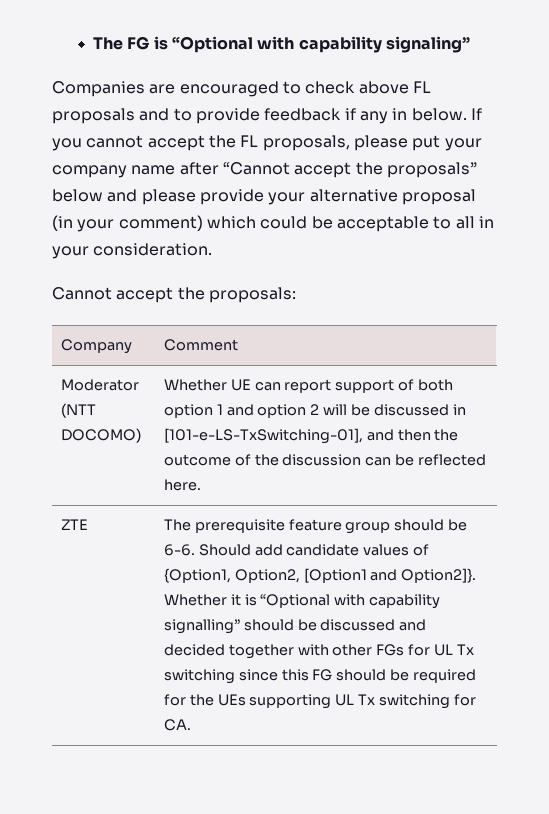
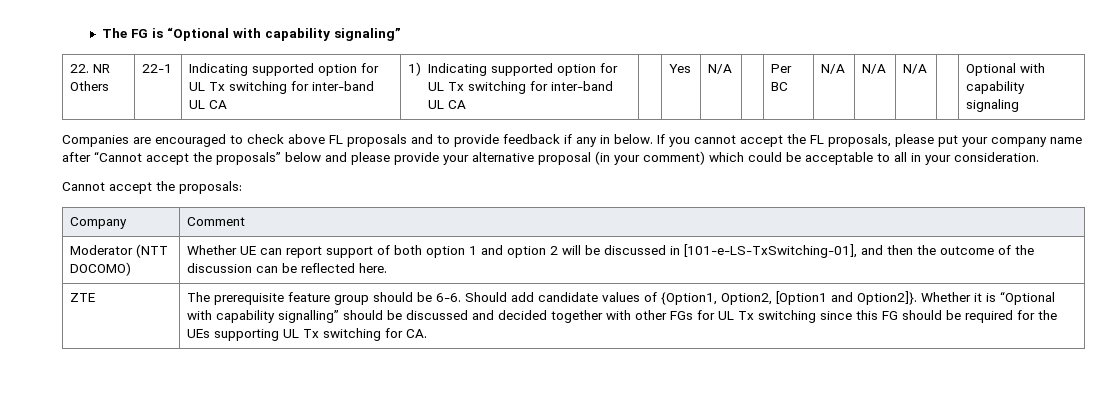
(471, 44) none -> [69,64,110,73] [69,81,109,91] [141,64,172,73] [188,63,379,76] [188,81,374,94] [188,100,227,109] [407,62,618,76] [427,81,613,94] [427,100,466,109] [668,64,691,73] [707,64,732,74] [770,64,792,73] [770,82,788,91] [820,64,845,74] [861,64,886,74] [902,64,927,74] [965,63,1045,76] [965,81,1025,94] [965,99,1019,112] // 22. NR Others | 22-1 | Indicating supported option for UL Tx switching for inter-band UL CA | 1) Indicating supported option for UL Tx switching for inter-band UL CA | | Yes | N/A | | Per BC | N/A | N/A | N/A | | Optional with capability signaling

